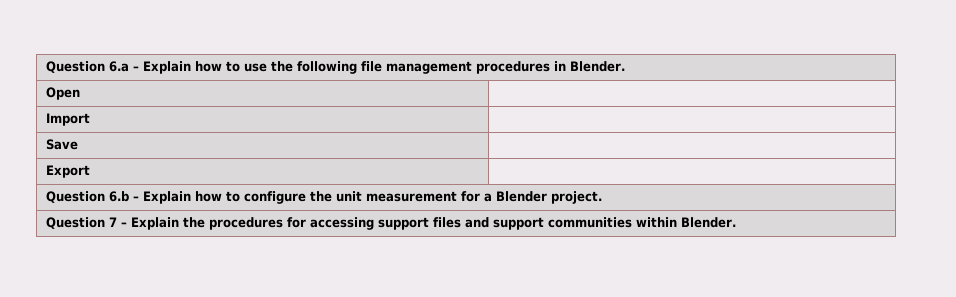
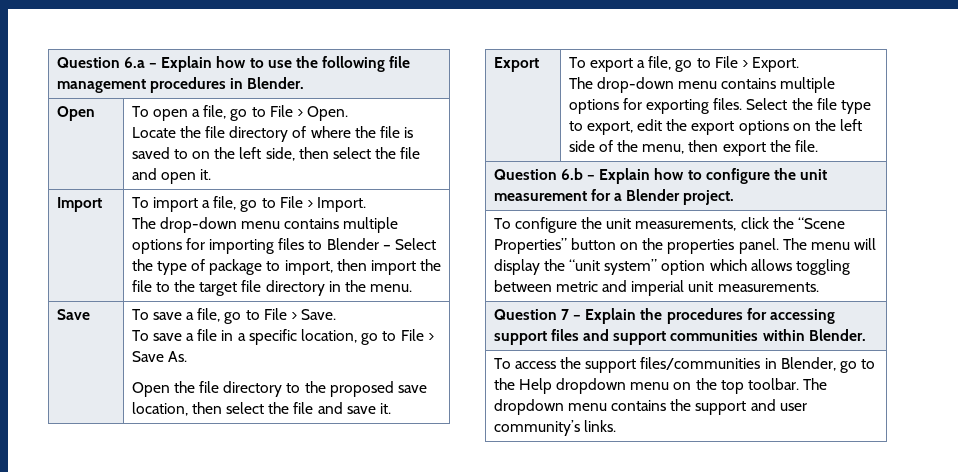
[46,113,91,126] [46,139,79,150] [46,165,91,178] // Import | // Save | // Export | -> [131,105,349,121] [131,126,414,142] [131,147,421,161] [131,168,212,184] [56,197,102,212] [131,196,367,212] [131,217,399,233] [131,238,436,254] [131,259,442,275] [131,280,413,296] [56,309,90,320] [131,308,337,324] [131,329,434,345] [131,351,187,362] [131,381,427,397] [131,402,391,416] [493,57,539,72] [568,56,800,72] [568,77,836,93] [568,98,871,114] [568,119,863,135] [568,140,818,156] To open a file, go to File > Open. // Locate the file directory of where the file is saved to on the left side, then select the file and open it. // Import | To import a file, go to File > Import. // The drop-down menu contains multiple options for importing files to Blender – Select the type of package to import, then import the file to the target file directory in the menu. // Save | To save a file, go to File > Save. // To save a file in a specific location, go to File > Save As. // Open the file directory to the proposed save location, then select the file and save it. // Export | To export a file, go to File > Export. // The drop-down menu contains multiple options for exporting files. Select the file type to export, edit the export options on the left side of the menu, then export the file.
(603, 197) none -> [493,217,845,233] [493,238,877,254] [493,259,850,275] [493,280,819,296] // To configure the unit measurements, click the “Scene Properties” button on the properties panel. The menu will display the “unit system” option which allows toggling between metric and imperial unit measurements.
(737, 222) none -> [493,357,876,373] [493,378,828,394] [493,399,807,415] [493,420,616,436] // To access the support files/communities in Blender, go to the Help dropdown menu on the top toolbar. The dropdown menu contains the support and user community’s links.

